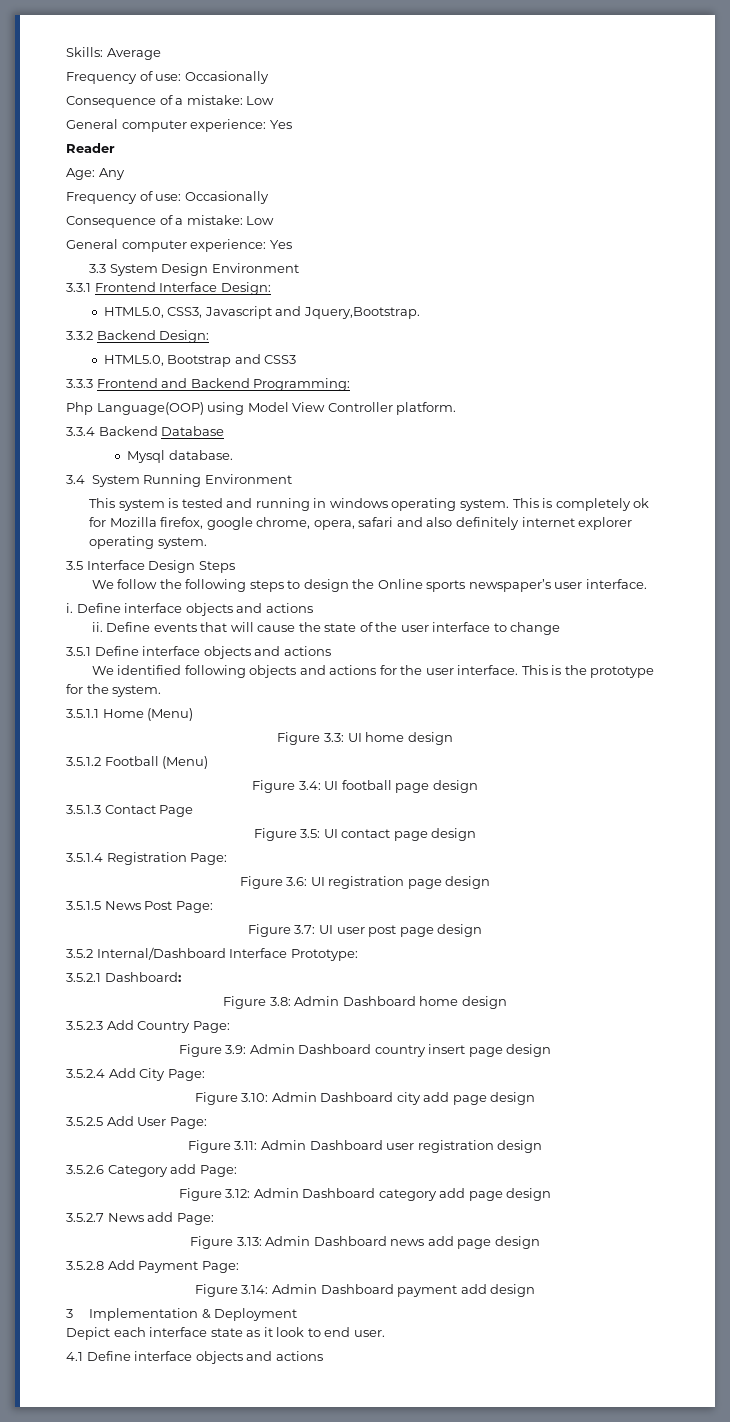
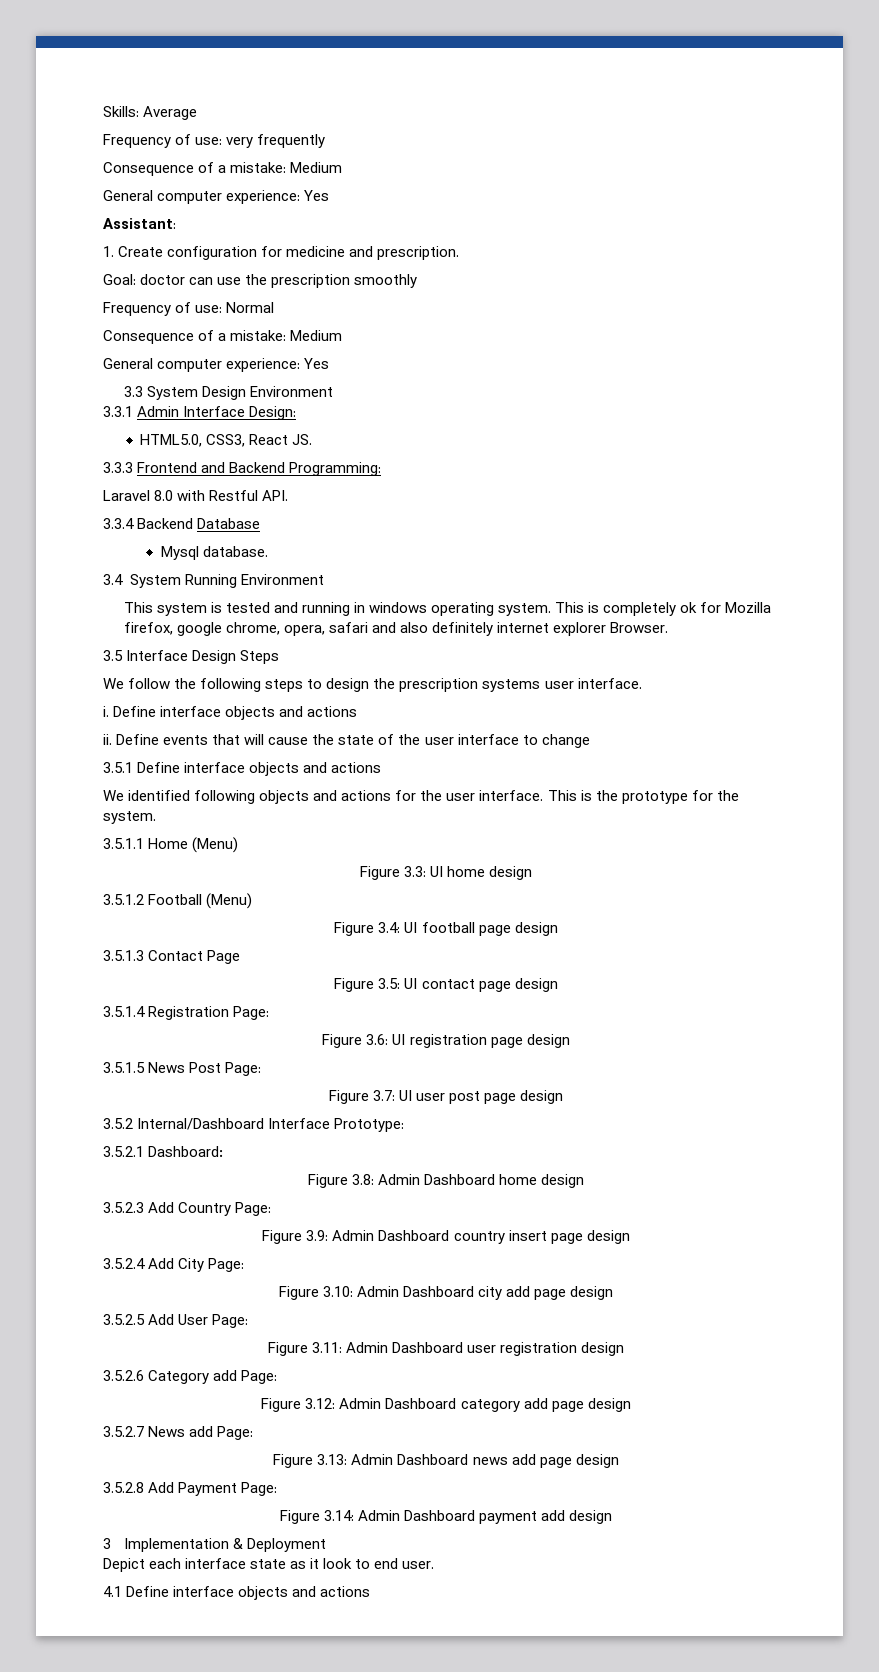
[184,71,269,84] [66,95,275,108] [66,119,292,132] [66,143,115,153] [66,168,125,180] [66,191,269,204] [66,215,275,228] Occasionally // Consequence of a mistake: Low // General computer experience: Yes // Reader // Age: Any // Frequency of use: Occasionally // Consequence of a mistake: Low -> [226,134,326,148] [103,162,343,176] [103,190,330,204] [103,218,176,229] [103,246,460,260] [103,274,418,288] [103,302,275,316] [103,330,343,344] very frequently // Consequence of a mistake: Medium // General computer experience: Yes // Assistant: // 1. Create configuration for medicine and prescription. // Goal: doctor can use the prescription smoothly // Frequency of use: Normal // Consequence of a mistake: Medium
[94,282,156,292] Frontend -> [137,406,180,417] Admin
[204,306,420,319] [66,330,210,343] [103,354,297,367] Javascript and Jquery,Bootstrap. // 3.3.2 Backend Design: // HTML5.0, Bootstrap and CSS3 -> [249,434,313,445] React JS.
[66,402,457,415] Php Language(OOP) using Model View Controller platform. -> [103,490,289,501] Laravel 8.0 with Restful API.
[89,536,207,549] operating system. -> [610,622,669,633] Browser.
[377,579,551,592] Online sports newspaper’s -> [399,678,541,692] prescription systems

